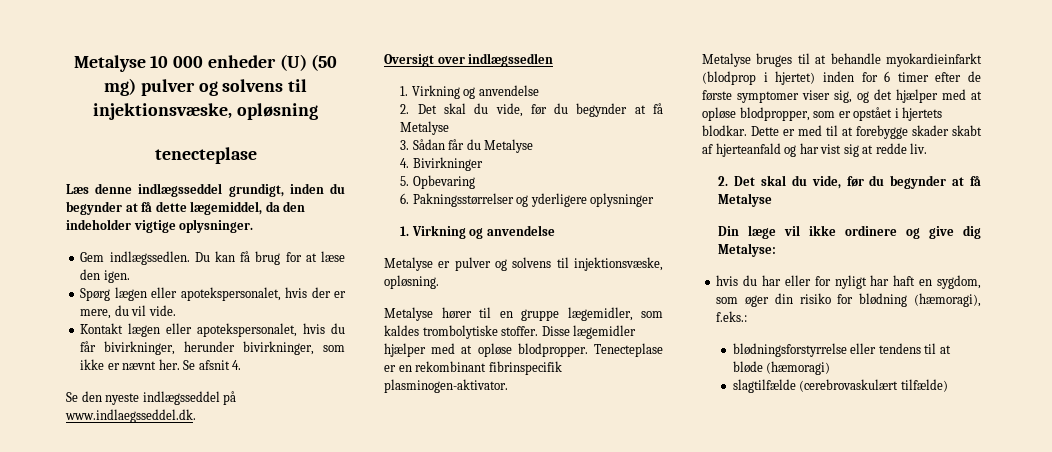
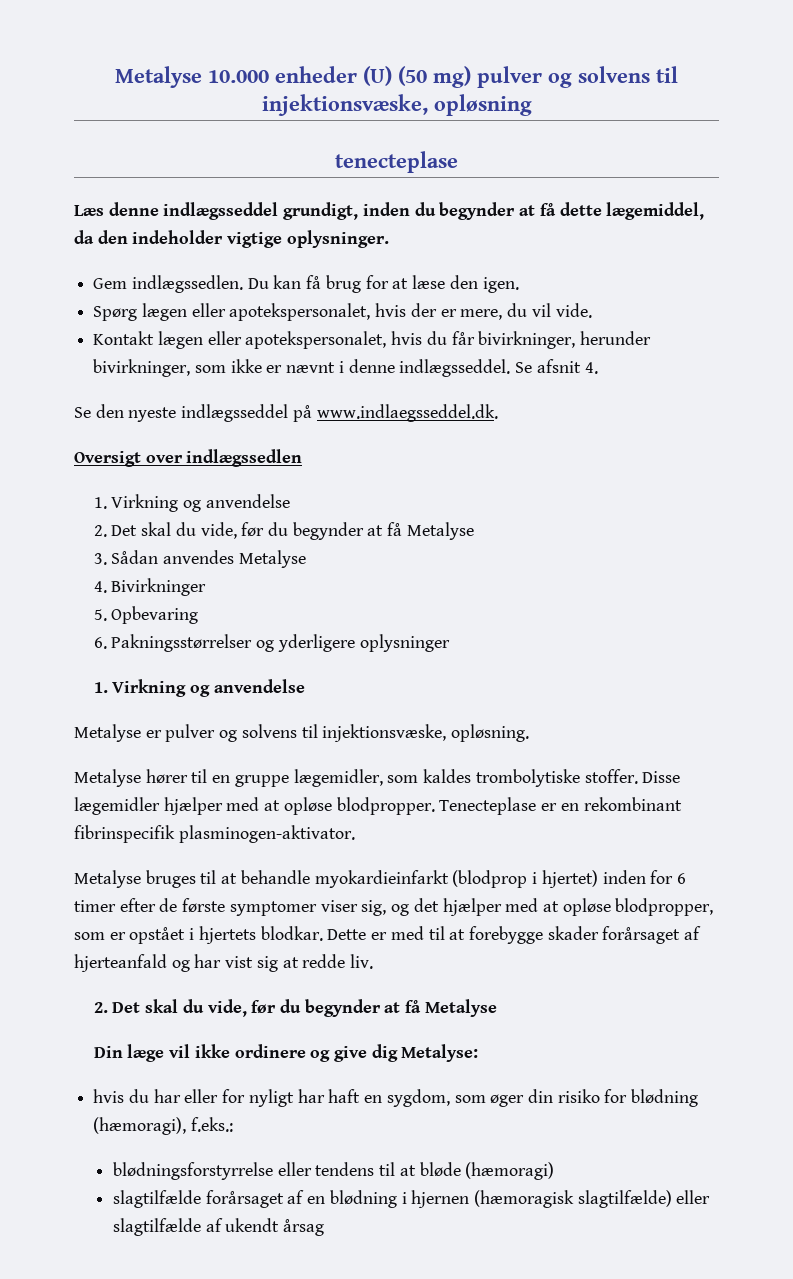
[73,55,204,72] Metalyse 10 000 -> [115,66,269,88] Metalyse 10.000
[158,359,180,370] her. -> [338,359,511,377] i denne indlægsseddel.
[448,139,481,150] får du -> [163,550,235,564] anvendes
[952,125,982,136] skabt -> [602,926,681,944] forårsaget
[799,379,948,392] (cerebrovaskulært tilfælde) -> [205,1190,711,1208] [112,1218,325,1236] forårsaget af en blødning i hjernen (hæmoragisk slagtilfælde) eller slagtilfælde af ukendt årsag

